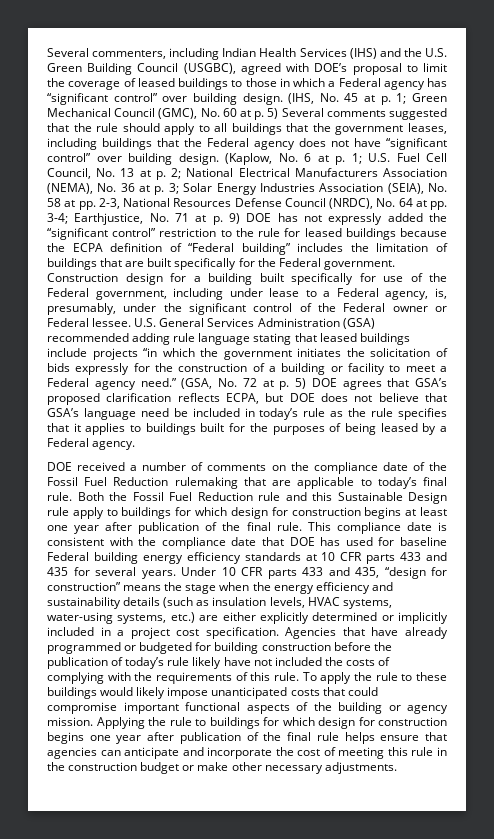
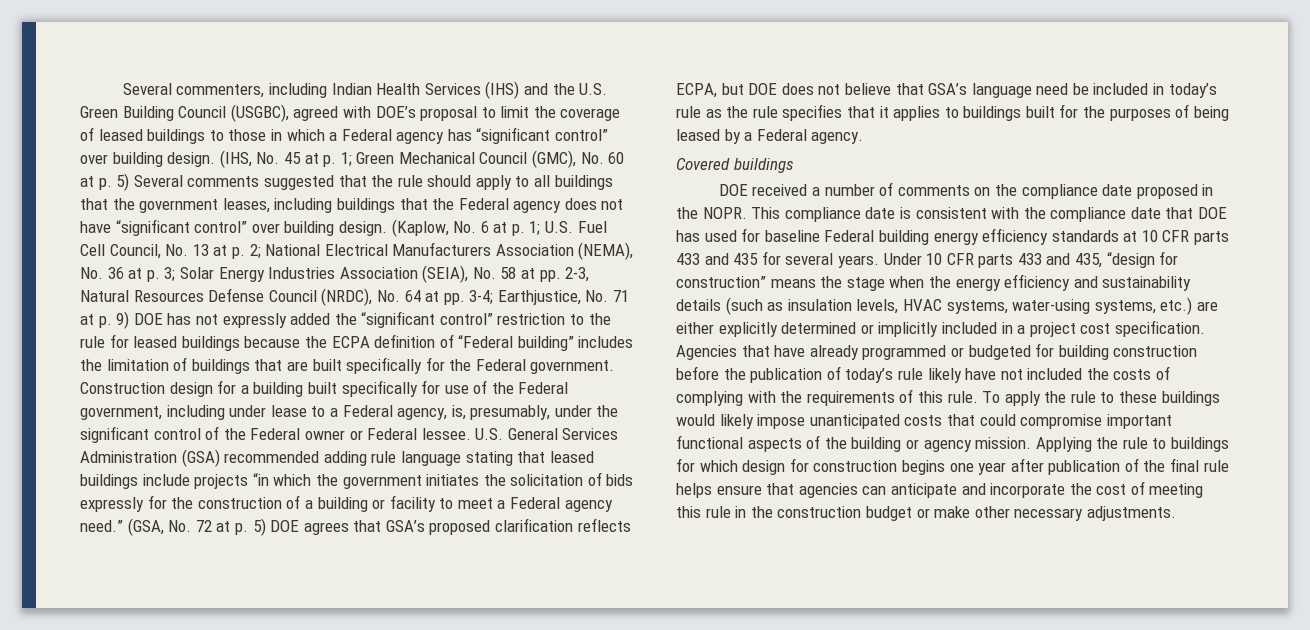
[122,198,170,207] National -> [80,290,129,302] Natural
(136, 445) none -> [676,158,794,173] // Covered buildings
[412,462,447,471] [47,477,448,489] [47,492,447,504] [47,507,447,519] [47,522,302,534] of the Fossil Fuel Reduction rulemaking that are applicable to today’s final rule. Both the Fossil Fuel Reduction rule and this Sustainable Design rule apply to buildings for which design for construction begins at least one year after publication of the final rule. -> [1136,184,1214,199] [676,207,747,219] proposed in the NOPR.

